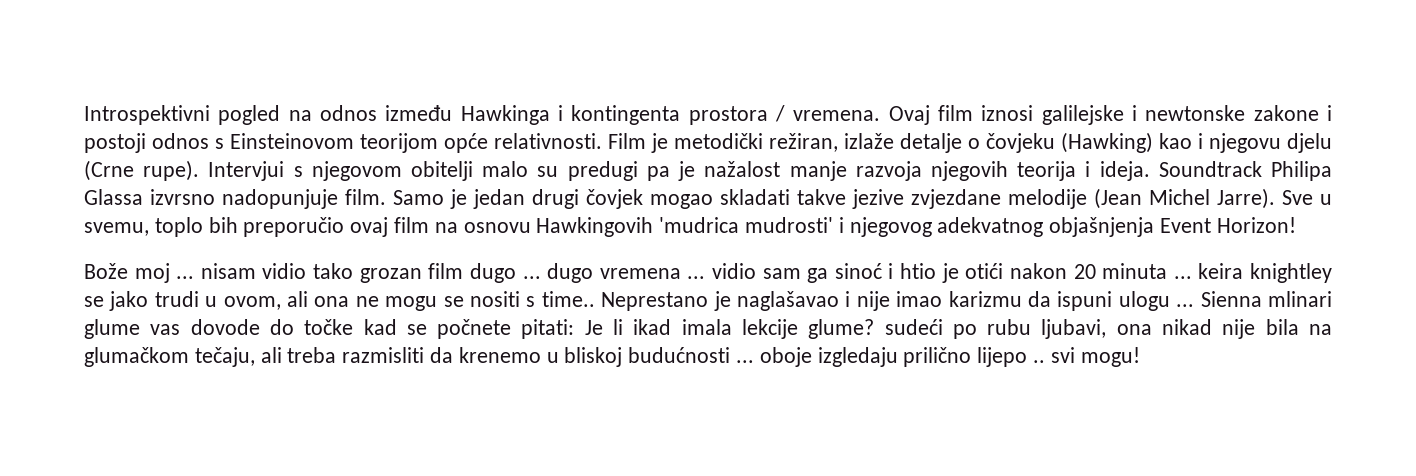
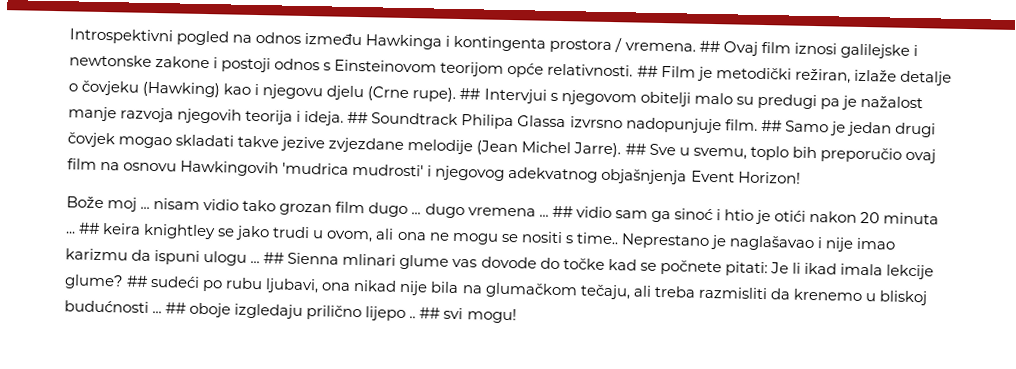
(881, 115) none -> [698,40,720,53] ##
(602, 141) none -> [636,65,658,77] ##
(200, 170) none -> [459,88,481,100] ##
(1150, 171) none -> [347,111,369,124] ##
(386, 197) none -> [760,119,782,132] ##
(1275, 198) none -> [624,143,646,155] ##
(706, 277) none -> [551,205,573,218] ##
(1192, 277) none -> [78,222,101,234] ##
(1195, 305) none -> [263,252,285,264] ##
(875, 329) none -> [126,275,149,287] ##
(755, 361) none -> [165,302,187,314] ##
(1046, 361) none -> [419,307,441,319] ##

